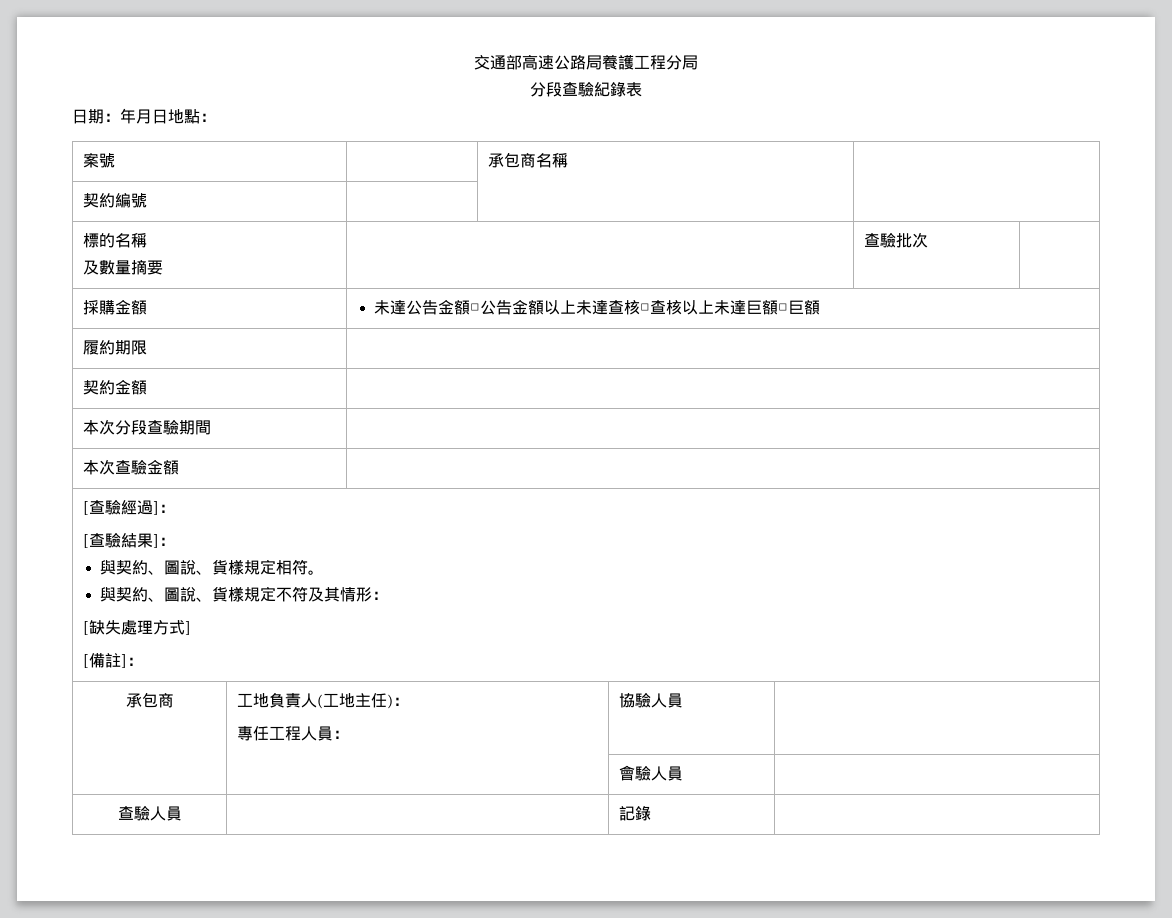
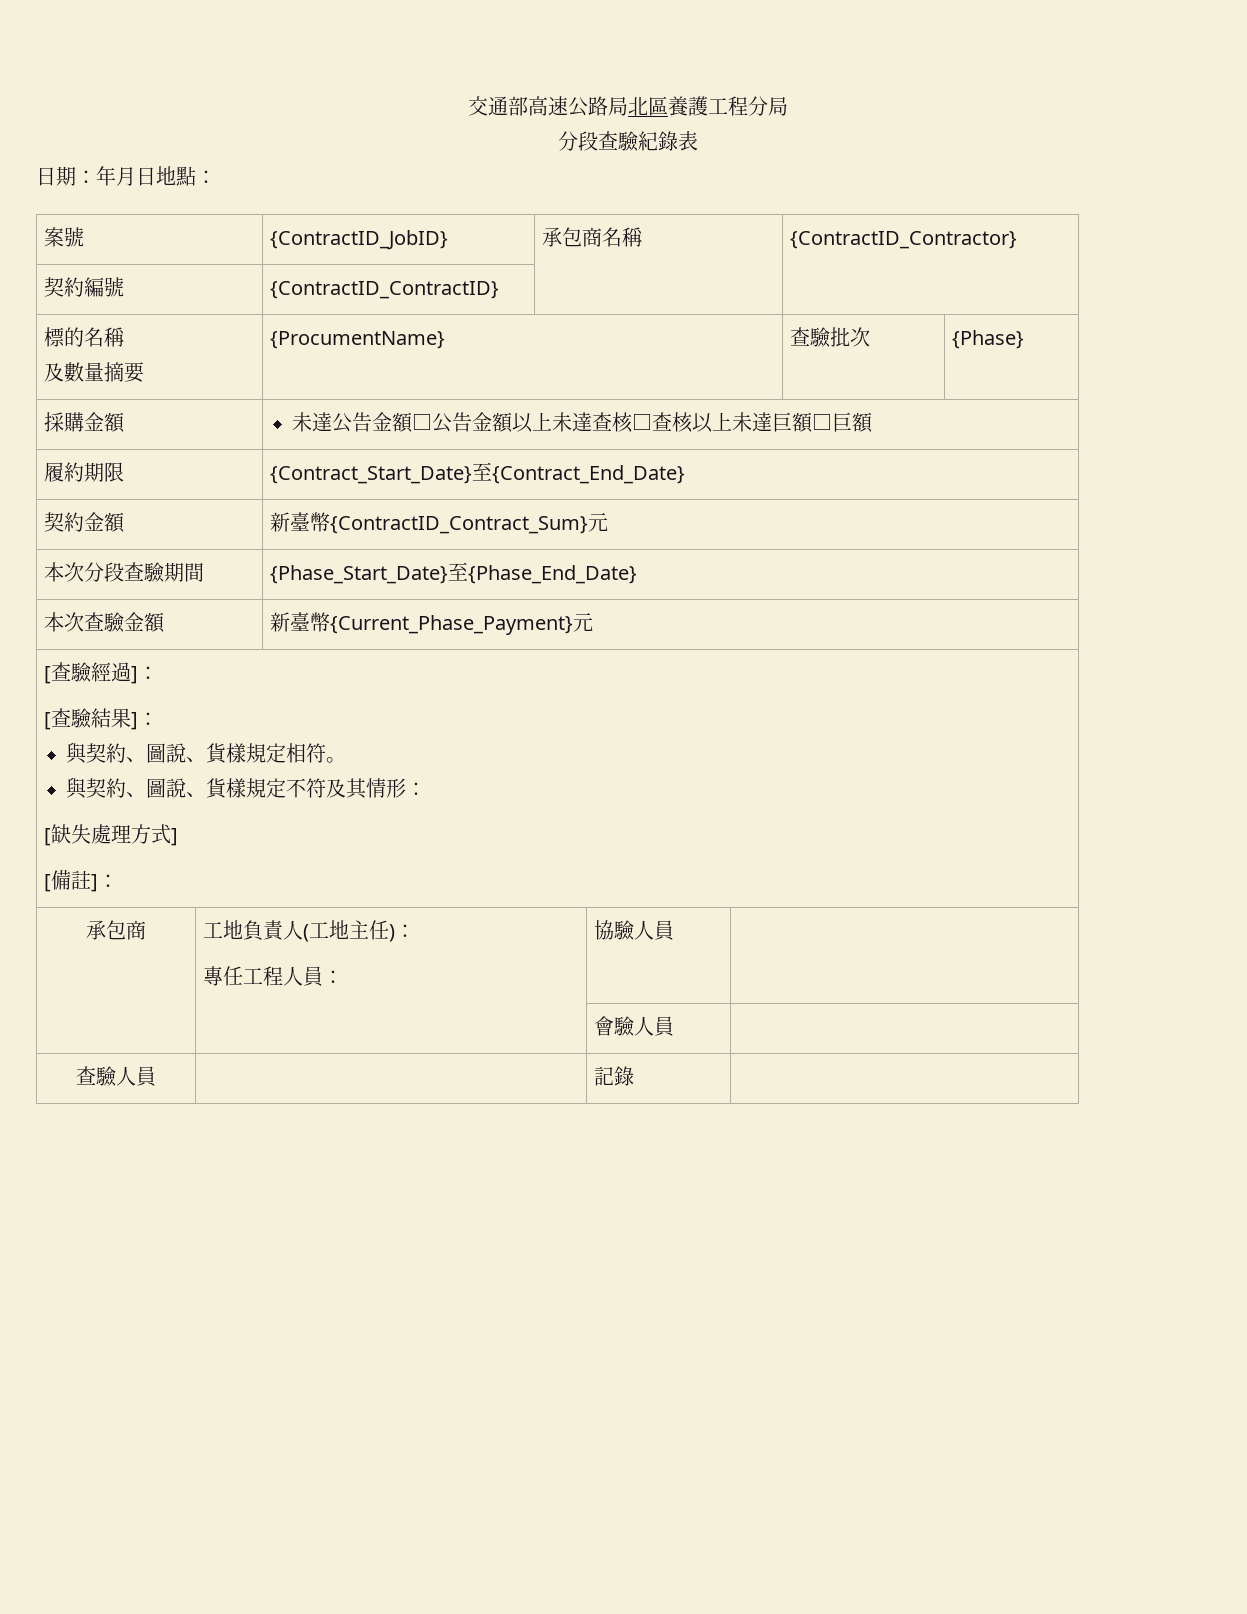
(602, 62) none -> [628,96,668,116] 北區
(115, 160) none -> [270,230,449,250] {ContractID_JobID}
(568, 160) none -> [790,231,1018,249] {ContractID_Contractor}
(147, 200) none -> [270,281,500,299] {ContractID_ContractID}
(163, 267) none -> [270,331,446,349] {ProcumentName}
(928, 240) none -> [952,330,1025,349] {Phase}
(147, 347) none -> [270,462,686,484] {Contract_Start_Date}至{Contract_End_Date}
(147, 387) none -> [270,512,609,534] 新臺幣{ContractID_Contract_Sum}元
(211, 427) none -> [270,562,638,584] {Phase_Start_Date}至{Phase_End_Date}
(179, 467) none -> [270,612,594,635] 新臺幣{Current_Phase_Payment}元

